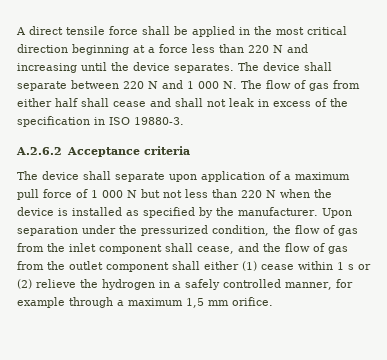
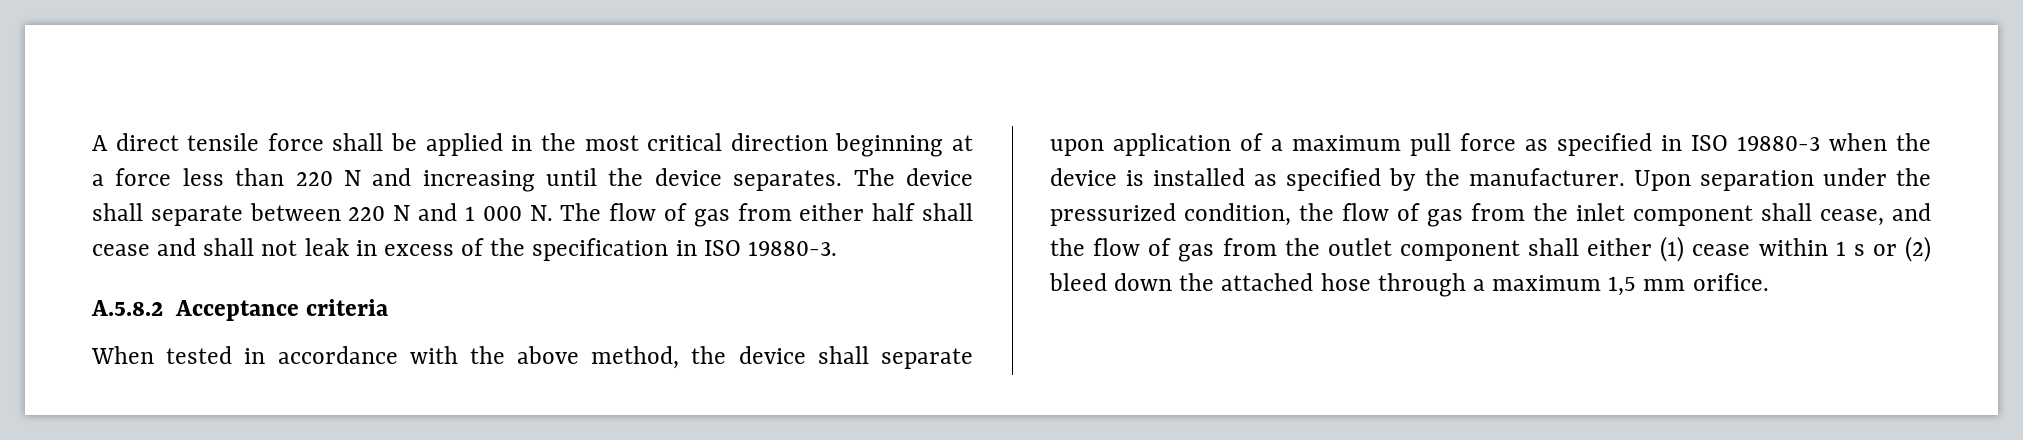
[16,147,62,155] A.2.6.2 -> [91,300,163,316] A.5.8.2
[17,171,38,180] The -> [91,346,727,369] When tested in accordance with the above method, the
[76,189,276,198] of 1 000 N but not less than 220 N -> [1525,133,1820,156] as specified in ISO 19880-3
[36,279,353,290] [17,297,65,308] relieve the hydrogen in a safely controlled manner, for example -> [1049,273,1371,291] bleed down the attached hose

